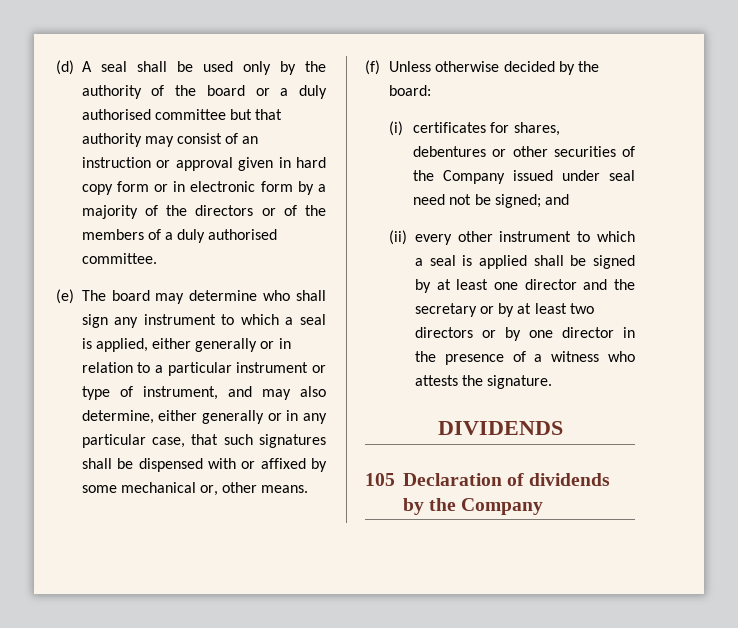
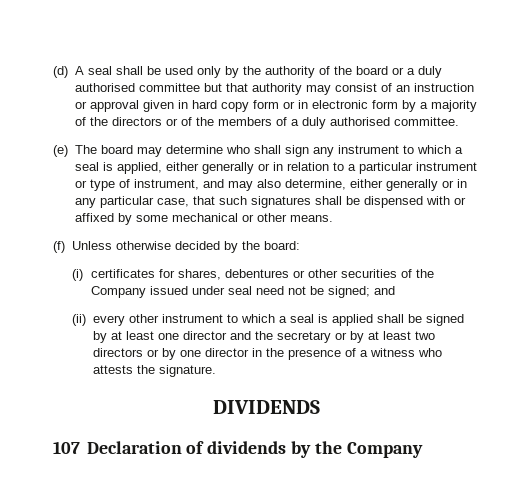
[200,485,219,496] or, -> [241,214,254,222] or
[365,473,395,486] 105 -> [53,441,80,454] 107

